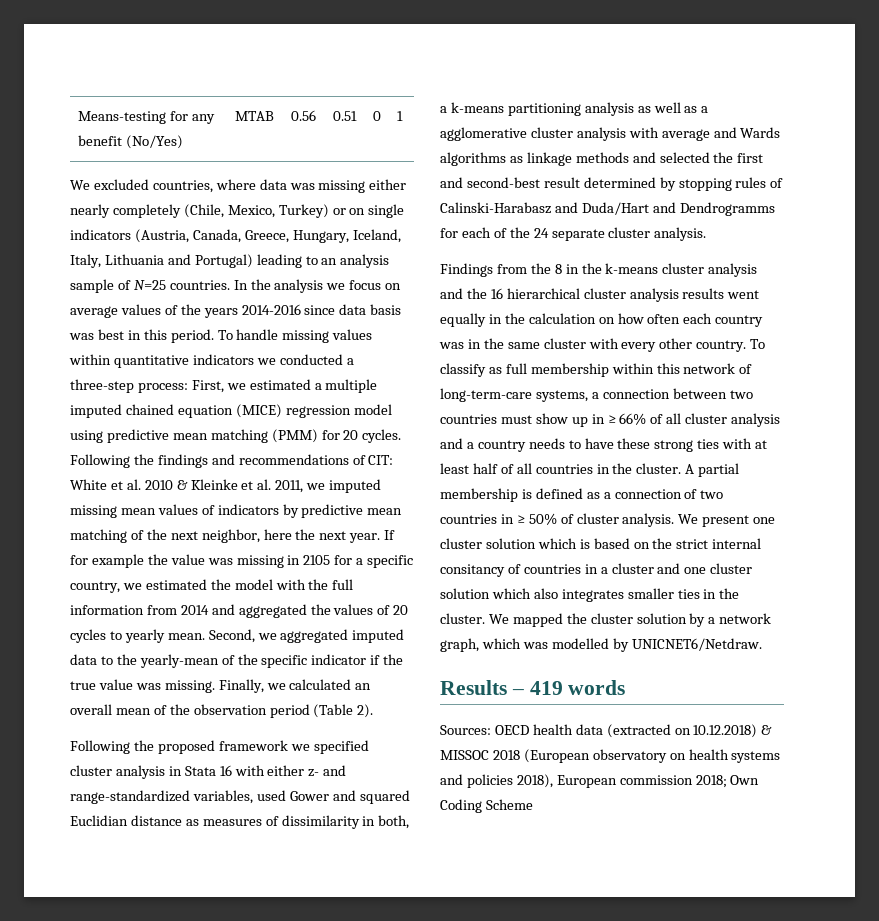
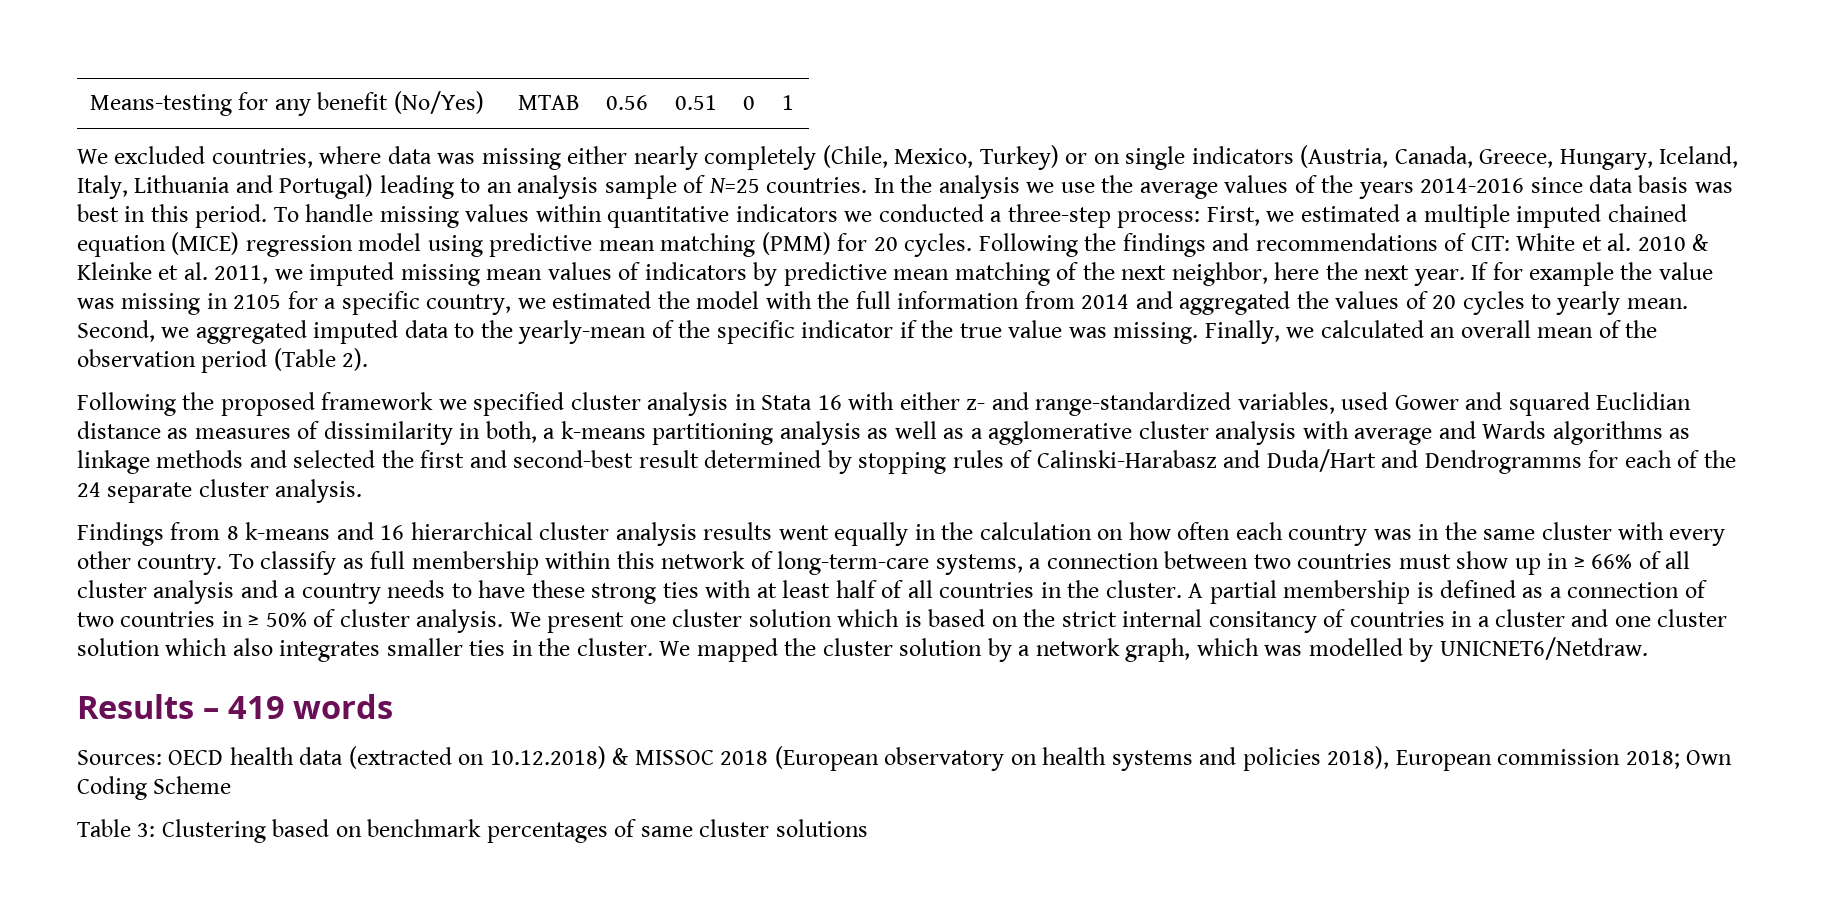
[349,280,402,290] focus on -> [1060,175,1134,193] use the
[530,263,758,277] [440,288,487,299] the 8 in the k-means cluster analysis and the -> [226,522,374,540] 8 k-means and
(533, 804) none -> [77,819,868,843] // Table 3: Clustering based on benchmark percentages of same cluster solutions

